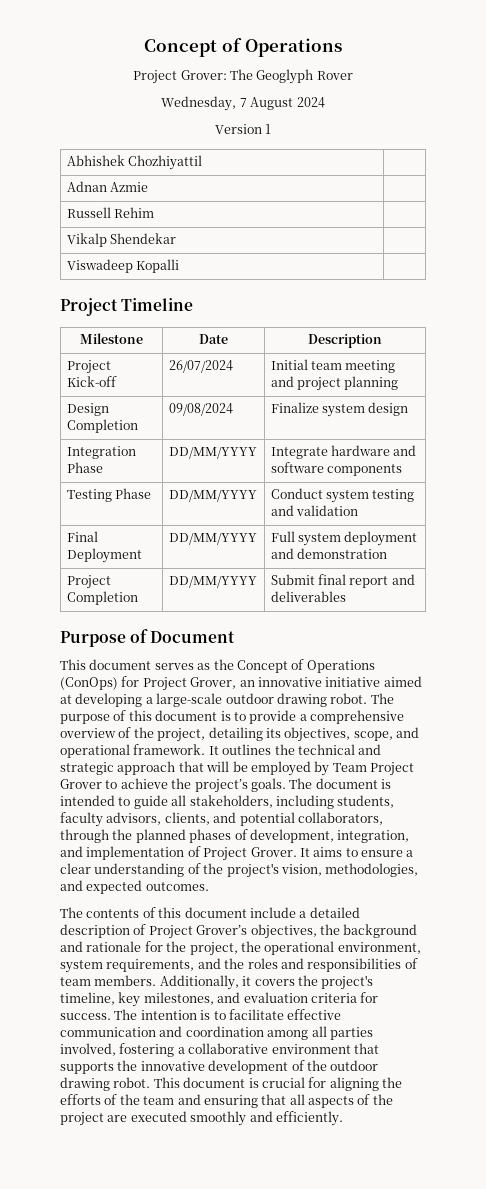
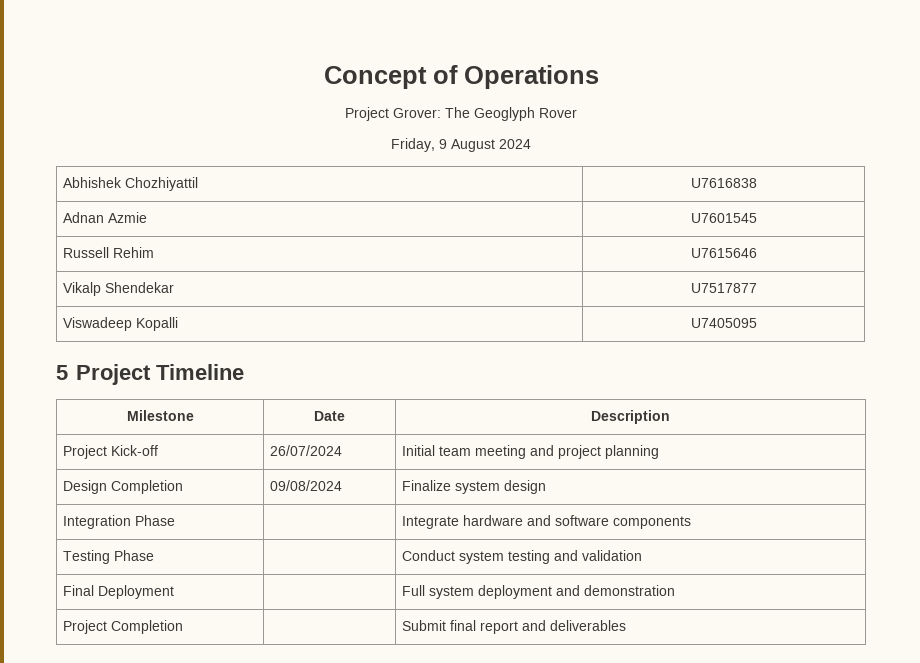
[161,96,247,111] Wednesday, 7 -> [391,138,447,152] Friday, 9
[214,124,272,134] // Version 1 -> (531, 144) none
(202, 162) none -> [690,178,757,188] U7616838
(148, 187) none -> [690,213,757,223] U7601545
(154, 212) none -> [690,248,757,258] U7615646
(176, 238) none -> [690,283,757,293] U7517877
(179, 266) // -> [690,318,757,328] [56,365,68,380] U7405095 // 5
[168,447,257,459] DD/MM/YYYY -> (175, 520) none
[168,490,257,502] DD/MM/YYYY -> (154, 555) none
[168,533,257,545] DD/MM/YYYY -> (174, 592) none
[168,576,257,588] DD/MM/YYYY -> (183, 627) none
[60,629,236,647] [60,659,375,673] [60,676,422,691] [60,693,394,707] [60,710,404,724] [60,727,419,742] [60,744,382,758] [60,761,414,776] [60,778,391,793] [60,795,395,809] [60,812,383,827] [60,829,410,843] [60,846,414,861] [60,863,419,878] [60,880,209,894] [60,907,360,918] [60,924,418,939] [60,941,421,956] [60,958,418,973] [60,975,374,990] [60,992,379,1007] [60,1009,342,1020] [60,1026,373,1040] [60,1043,379,1057] [60,1060,379,1074] [60,1077,402,1091] [60,1094,393,1108] [60,1111,343,1126] // Purpose of Document // This document serves as the Concept of Operations (ConOps) for Project Grover, an innovative initiative aimed at developing a large-scale outdoor drawing robot. The purpose of this document is to provide a comprehensive overview of the project, detailing its objectives, scope, and operational framework. It outlines the technical and strategic approach that will be employed by Team Project Grover to achieve the project’s goals. The document is intended to guide all stakeholders, including students, faculty advisors, clients, and potential collaborators, through the planned phases of development, integration, and implementation of Project Grover. It aims to ensure a clear understanding of the project's vision, methodologies, and expected outcomes. // The contents of this document include a detailed description of Project Grover’s objectives, the background and rationale for the project, the operational environment, system requirements, and the roles and responsibilities of team members. Additionally, it covers the project's timeline, key milestones, and evaluation criteria for success. The intention is to facilitate effective communication and coordination among all parties involved, fostering a collaborative environment that supports the innovative development of the outdoor drawing robot. This document is crucial for aligning the efforts of the team and ensuring that all aspects of the project are executed smoothly and efficiently. -> (626, 625) none

